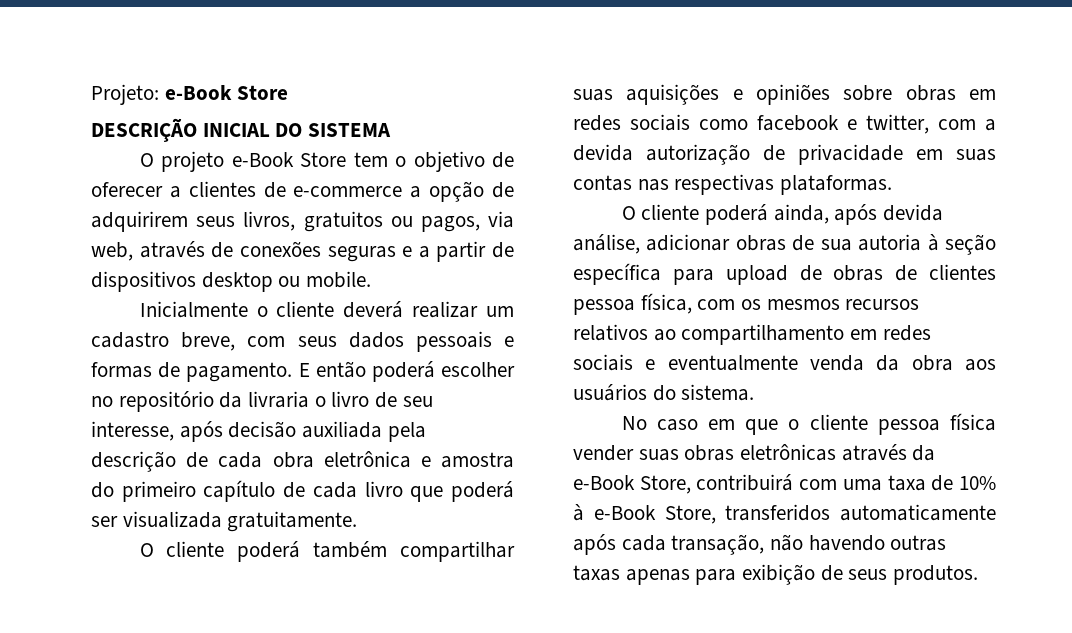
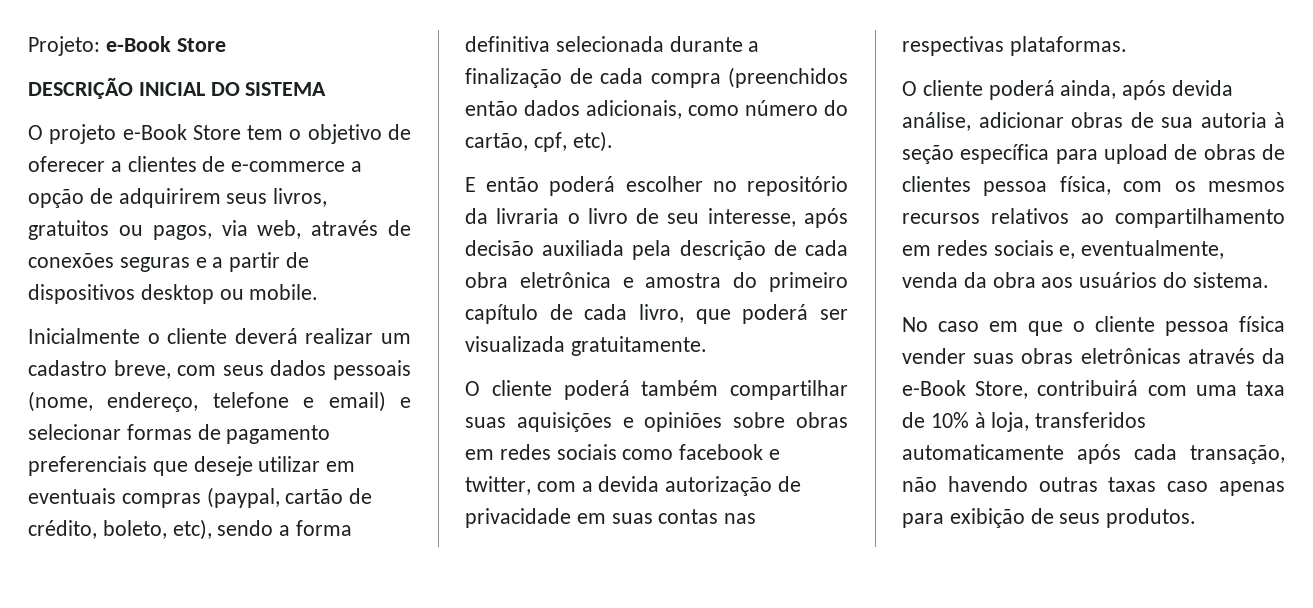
[504,336,514,347] [91,362,293,382] e formas de pagamento. -> [28,391,411,412] [28,424,331,444] [28,456,356,476] [28,487,373,508] [28,519,353,540] [465,36,760,52] [465,67,848,88] [465,100,848,119] [465,131,613,152] (nome, endereço, telefone e email) e selecionar formas de pagamento preferenciais que deseje utilizar em eventuais compras (paypal, cartão de crédito, boleto, etc), sendo a forma definitiva selecionada durante a finalização de cada compra (preenchidos então dados adicionais, como número do cartão, cpf, etc). //
[364,481,403,497] livro -> [639,304,684,323] livro,
[645,355,798,371] e eventualmente -> [1059,240,1225,259] e, eventualmente,
[593,505,716,524] e-Book Store, -> [991,412,1030,432] loja,
(620, 573) none -> [1167,481,1209,492] caso

